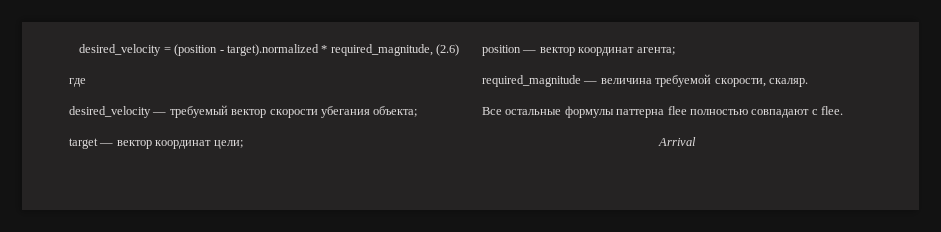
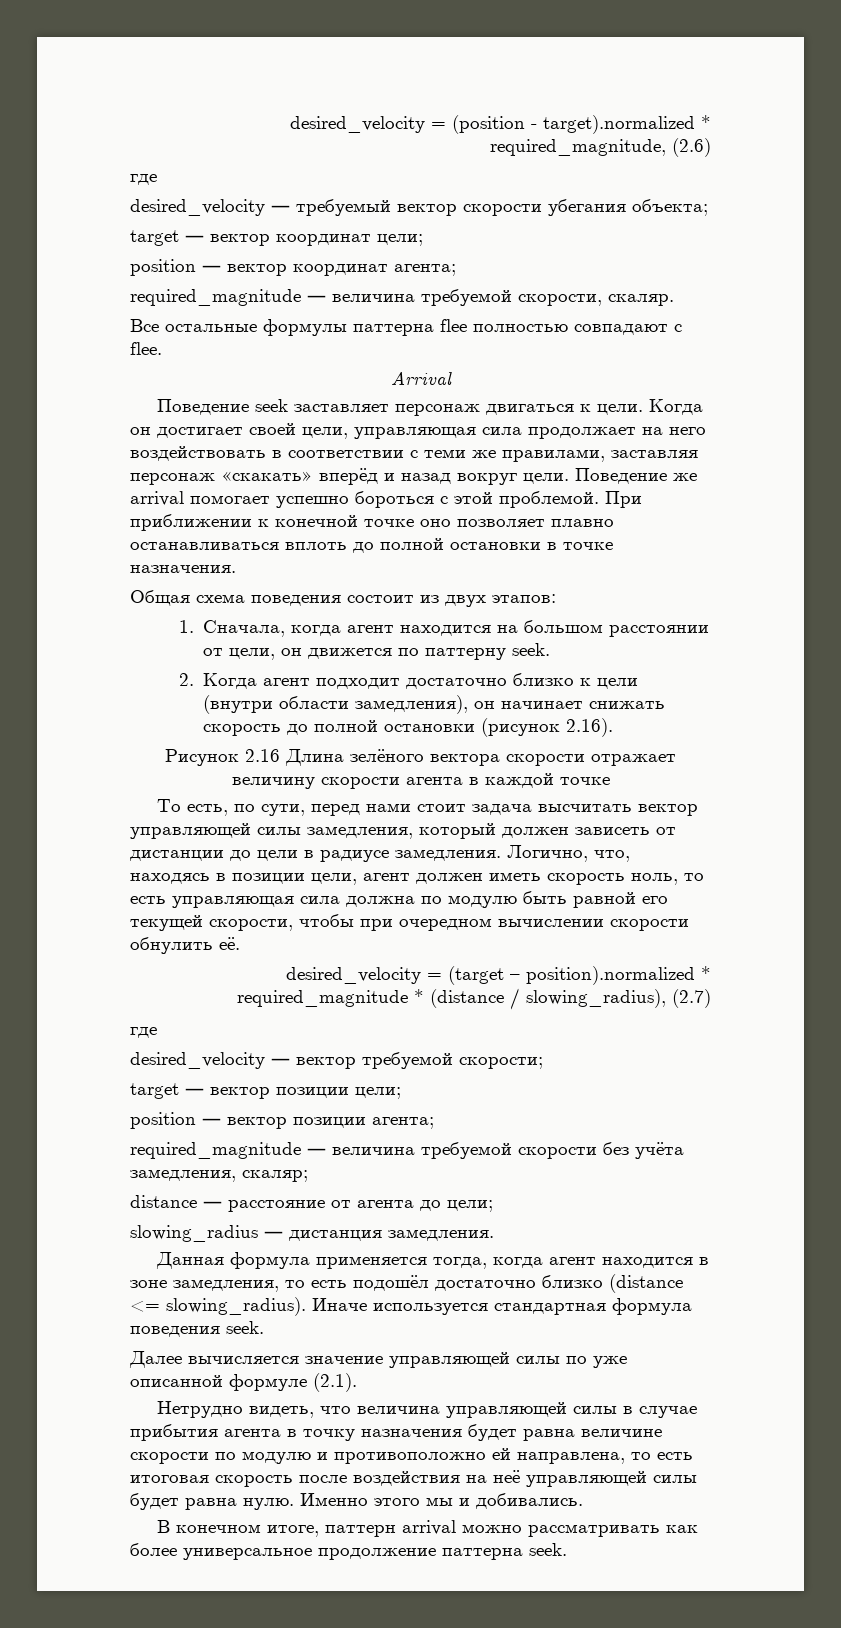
(696, 141) none -> [156,399,703,416] [130,423,706,439] [130,446,698,462] [130,468,697,485] [130,491,642,508] [130,514,614,531] [130,538,613,553] [130,565,236,573] [130,590,556,607] [178,620,710,637] [203,643,551,660] [178,673,639,689] [203,695,666,714] [203,718,614,737] [165,749,676,766] [231,773,610,789] [156,799,698,816] [130,823,676,839] [130,845,630,862] [130,872,704,885] [130,891,668,908] [130,914,689,931] [130,937,240,954] [286,966,711,985] [237,988,711,1010] [130,1027,157,1038] [130,1052,543,1069] [130,1083,401,1099] [130,1112,434,1129] [130,1142,684,1159] [130,1169,308,1182] [130,1195,493,1212] [130,1225,494,1242] [155,1252,709,1269] [130,1274,683,1293] [130,1297,692,1316] [130,1321,264,1337] [129,1351,627,1368] [130,1373,357,1392] [156,1401,697,1418] [130,1424,662,1441] [130,1448,693,1464] [130,1470,697,1487] [130,1493,583,1510] [156,1520,698,1537] [130,1543,567,1560] // Поведение seek заставляет персонаж двигаться к цели. Когда он достигает своей цели, управляющая сила продолжает на него воздействовать в соответствии с теми же правилами, заставляя персонаж «скакать» вперёд и назад вокруг цели. Поведение же arrival помогает успешно бороться с этой проблемой. При приближении к конечной точке оно позволяет плавно останавливаться вплоть до полной остановки в точке назначения. // Общая схема поведения состоит из двух этапов: // 1. Сначала, когда агент находится на большом расстоянии от цели, он движется по паттерну seek. // 2. Когда агент подходит достаточно близко к цели (внутри области замедления), он начинает снижать скорость до полной остановки (рисунок 2.16). // Рисунок 2.16 Длина зелёного вектора скорости отражает величину скорости агента в каждой точке // То есть, по сути, перед нами стоит задача высчитать вектор управляющей силы замедления, который должен зависеть от дистанции до цели в радиусе замедления. Логично, что, находясь в позиции цели, агент должен иметь скорость ноль, то есть управляющая сила должна по модулю быть равной его текущей скорости, чтобы при очередном вычислении скорости обнулить её. // desired_velocity = (target – position).normalized * required_magnitude * (distance / slowing_radius), (2.7) // где // desired_velocity ― вектор требуемой скорости; // target ― вектор позиции цели; // position ― вектор позиции агента; // required_magnitude ― величина требуемой скорости без учёта замедления, скаляр; // distance ― расстояние от агента до цели; // slowing_radius ― дистанция замедления. // Данная формула применяется тогда, когда агент находится в зоне замедления, то есть подошёл достаточно близко (distance <= slowing_radius). Иначе используется стандартная формула поведения seek. // Далее вычисляется значение управляющей силы по уже описанной формуле (2.1). // Нетрудно видеть, что величина управляющей силы в случае прибытия агента в точку назначения будет равна величине скорости по модулю и противоположно ей направлена, то есть итоговая скорость после воздействия на неё управляющей силы будет равна нулю. Именно этого мы и добивались. // В конечном итоге, паттерн arrival можно рассматривать как более универсальное продолжение паттерна seek.

